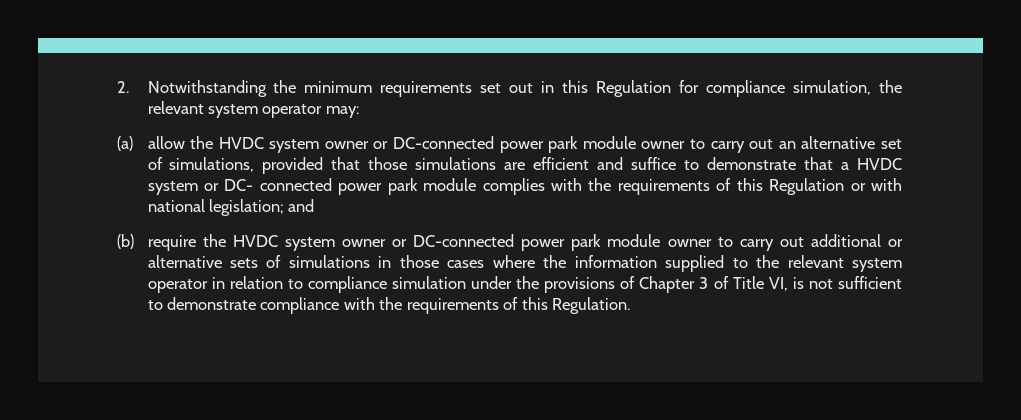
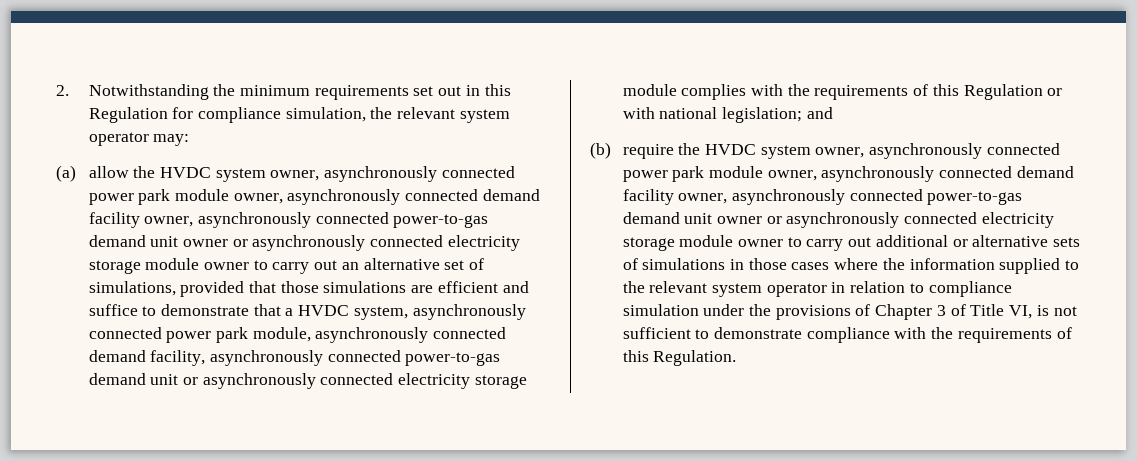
[324,136,579,153] owner or DC-connected power park -> [270,166,515,182] [88,189,540,205] [88,212,489,228] [88,235,520,251] [88,260,141,274] owner, asynchronously connected power park module owner, asynchronously connected demand facility owner, asynchronously connected power-to-gas demand unit owner or asynchronously connected electricity storage
[147,178,418,195] system or DC- connected power park -> [353,304,526,320] [88,327,507,343] [88,350,501,366] [88,373,527,389] system, asynchronously connected power park module, asynchronously connected demand facility, asynchronously connected power-to-gas demand unit or asynchronously connected electricity storage
[341,234,602,251] owner or DC-connected power park -> [815,143,1060,159] [622,166,1074,182] [622,189,1023,205] [622,212,1054,228] [622,237,675,251] owner, asynchronously connected power park module owner, asynchronously connected demand facility owner, asynchronously connected power-to-gas demand unit owner or asynchronously connected electricity storage

